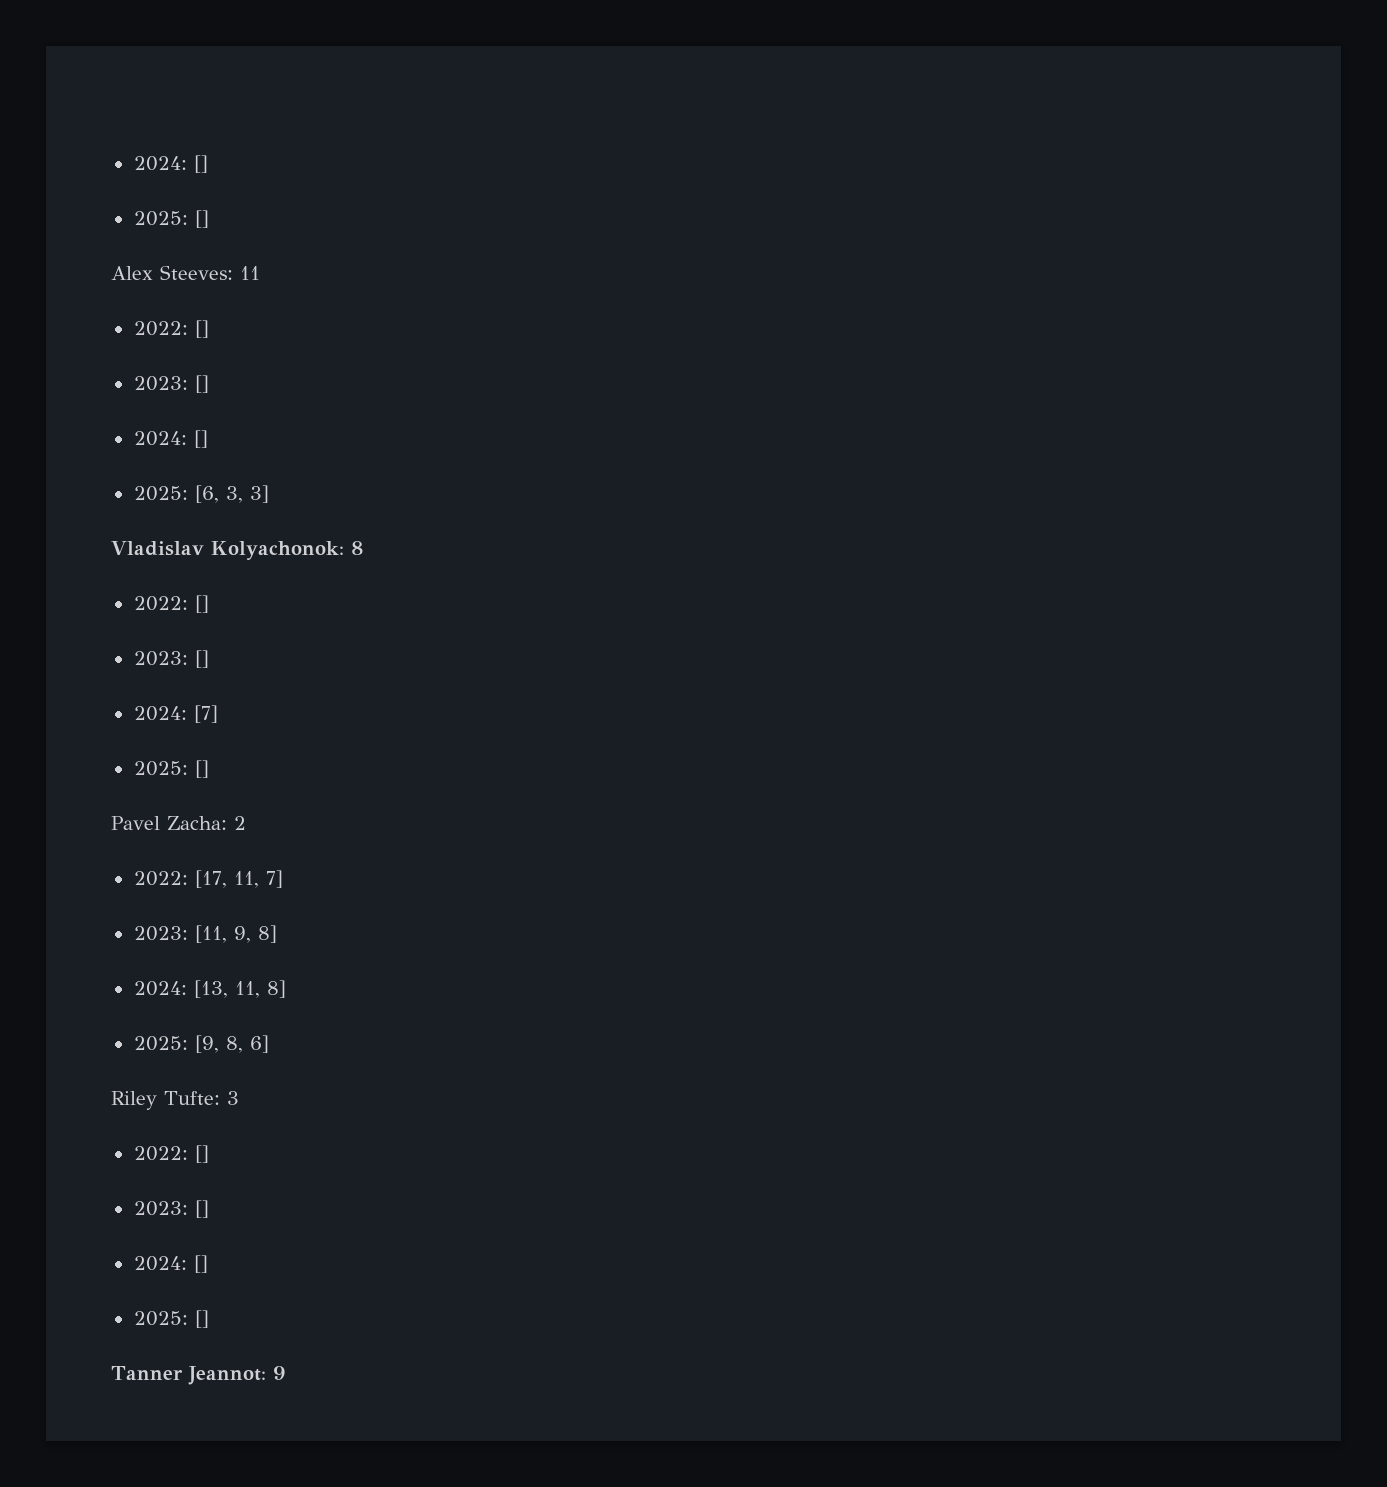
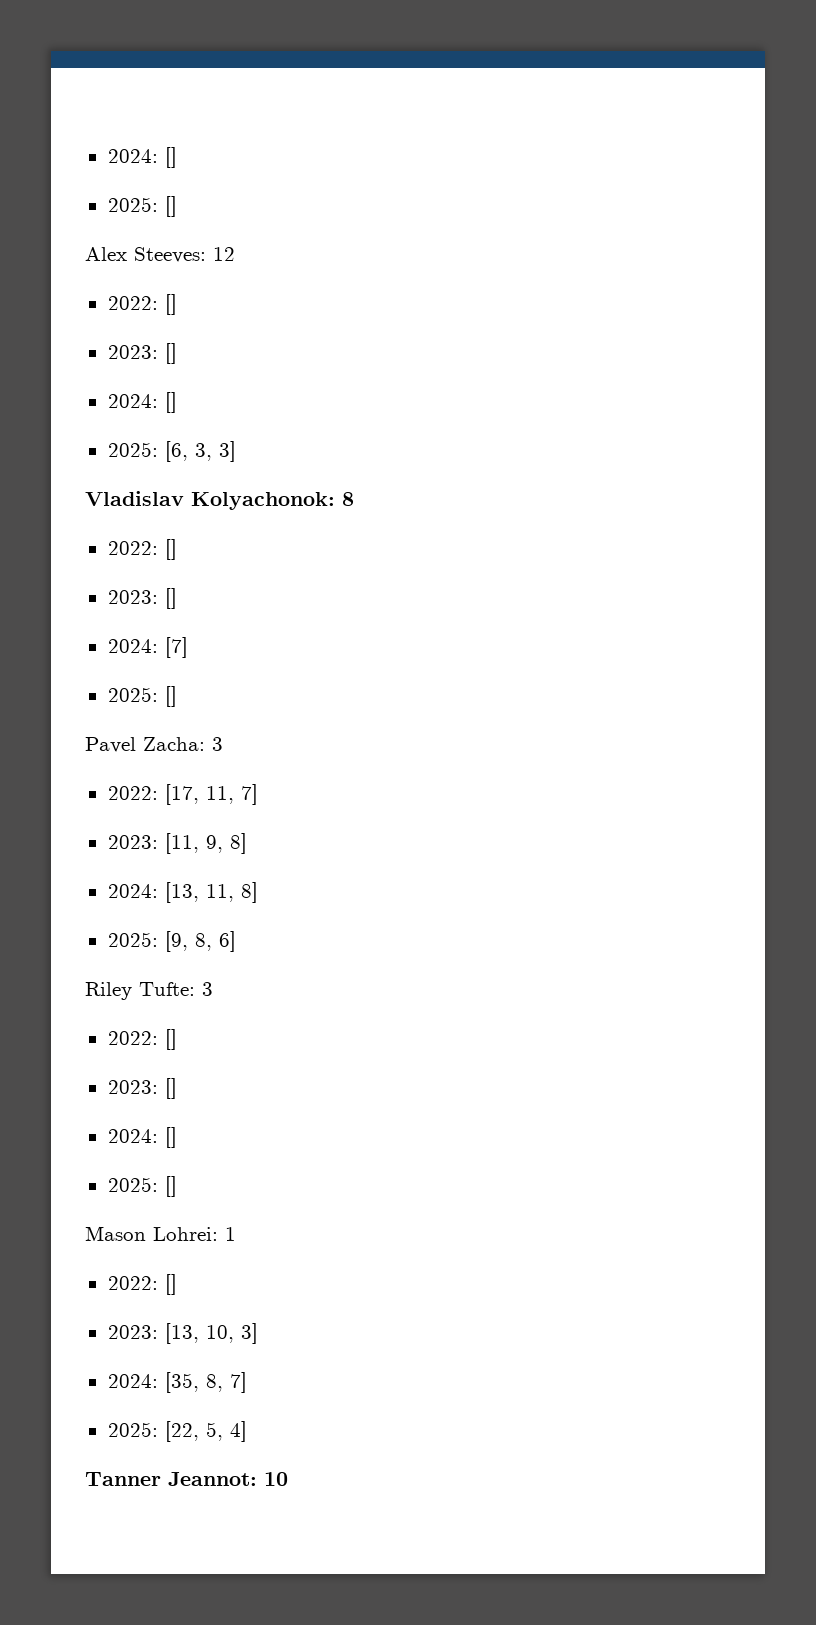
[240,266,260,280] 11 -> [213,247,235,261] 12
[233,816,246,830] 2 -> [212,737,223,751] 3
(209, 1319) none -> [85,1226,236,1241] [107,1274,177,1295] [107,1323,258,1344] [107,1372,247,1393] [107,1421,247,1442] // Mason Lohrei: 1 // 2022: [] // 2023: [13, 10, 3] // 2024: [35, 8, 7] // 2025: [22, 5, 4]
[272,1366,286,1380] 9 -> [264,1472,288,1486] 10

